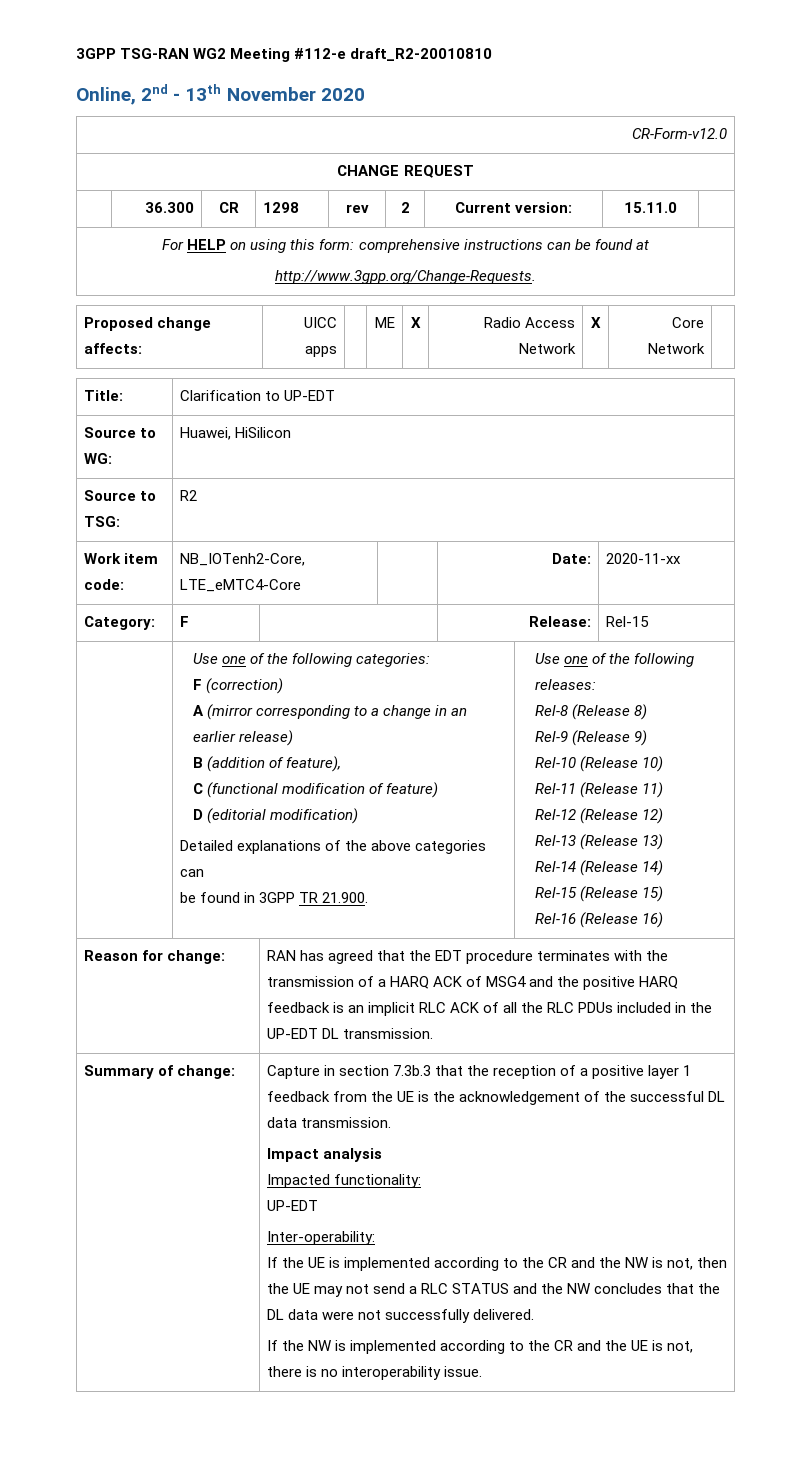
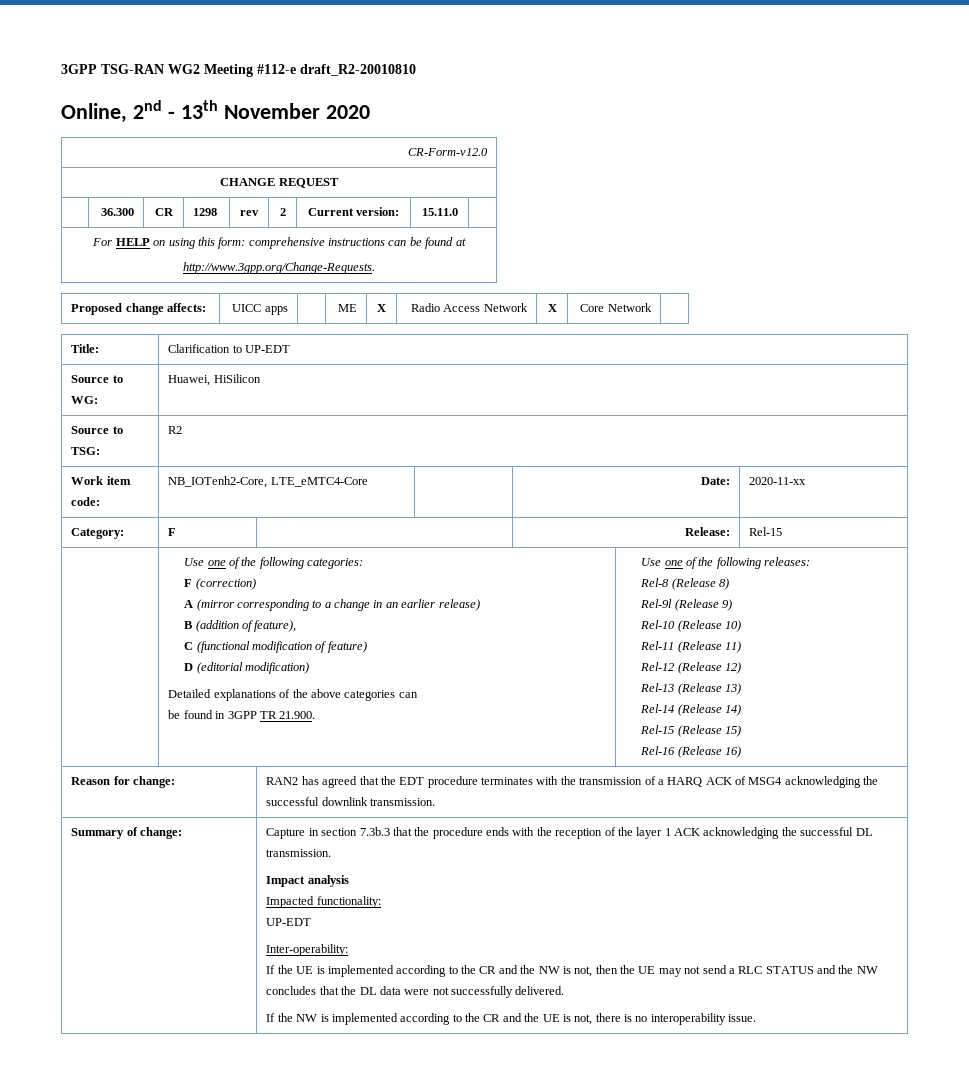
[534,731,568,742] Rel-9 -> [640,599,673,608] Rel-9l
[266,950,296,961] RAN -> [266,777,299,785] RAN2
[528,976,679,990] [266,1002,713,1016] [266,1028,339,1039] and the positive HARQ feedback is an implicit RLC ACK of all the RLC PDUs included in the UP-EDT DL -> [784,776,879,788] [266,797,368,806] acknowledging the successful downlink
[492,1065,692,1079] [266,1091,600,1105] reception of a positive layer 1 feedback from the UE is the acknowledgement of -> [432,827,780,839] procedure ends with the reception of the layer 1 ACK acknowledging
[266,1117,297,1128] data -> (873, 832) none

